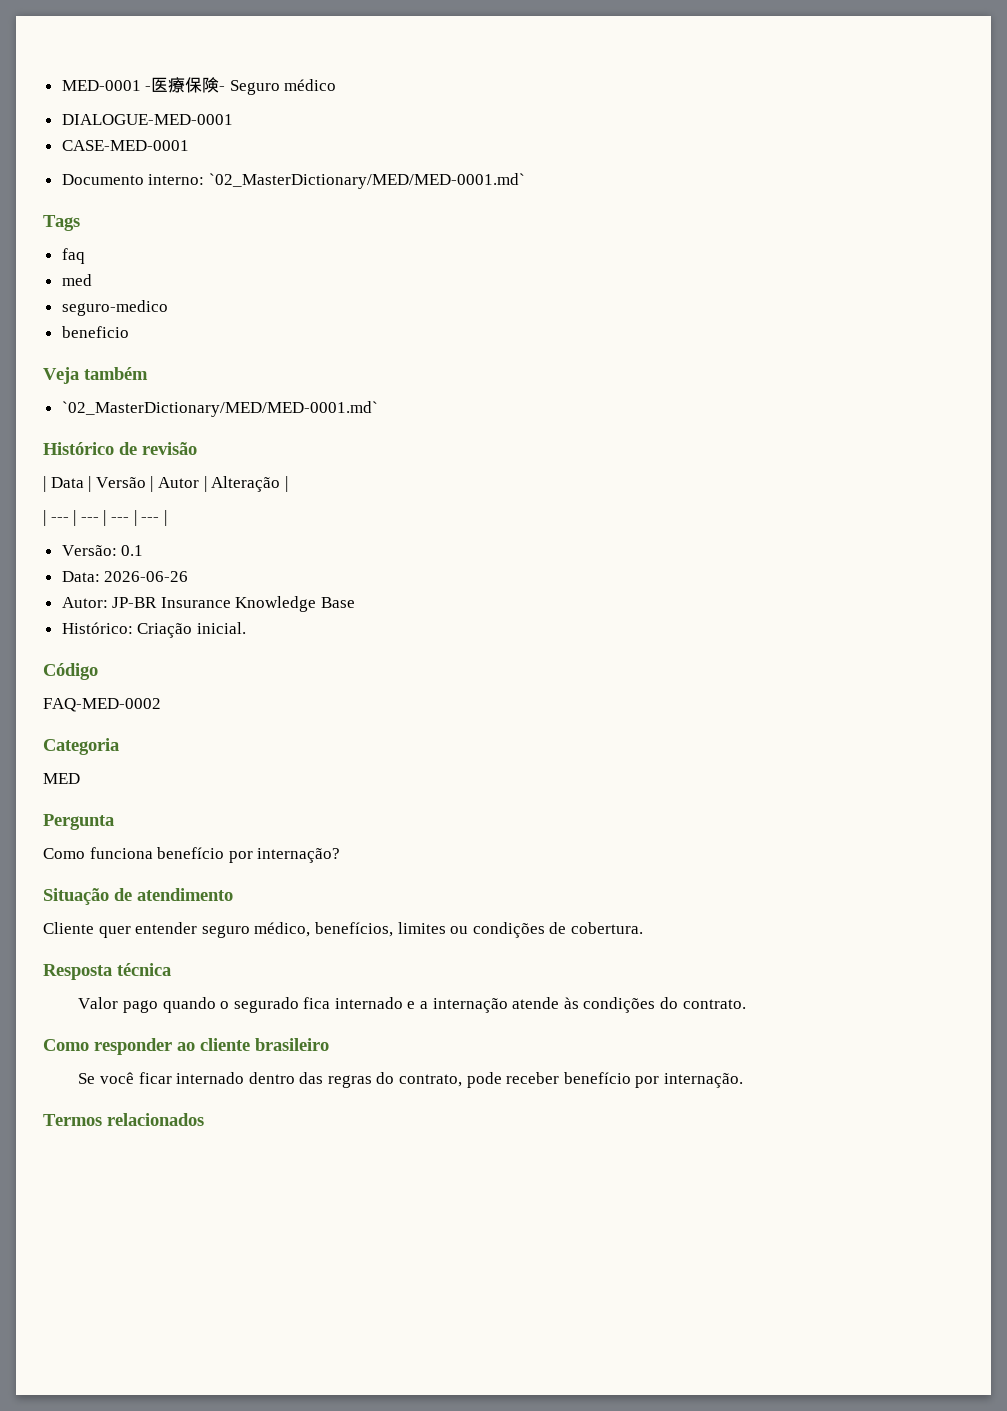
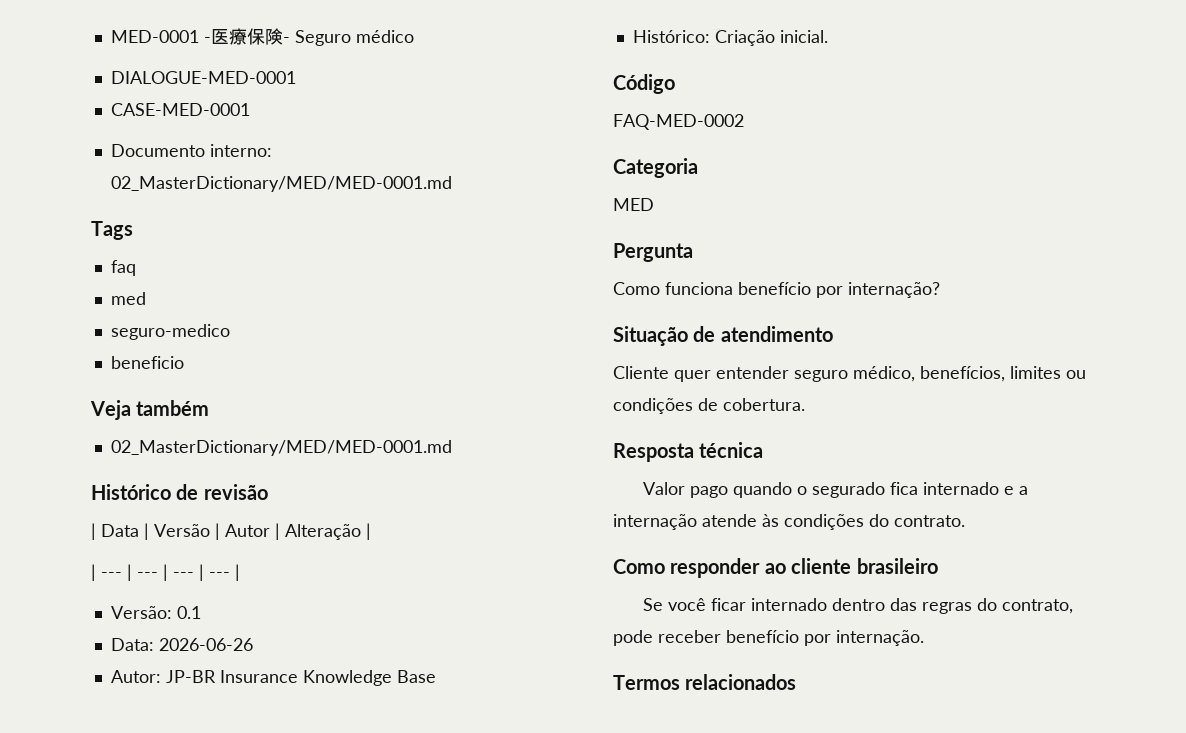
[208,173,525,189] `02_MasterDictionary/MED/MED-0001.md` -> [110,176,452,192] 02_MasterDictionary/MED/MED-0001.md
[61,401,378,417] `02_MasterDictionary/MED/MED-0001.md` -> [110,440,452,456] 02_MasterDictionary/MED/MED-0001.md

